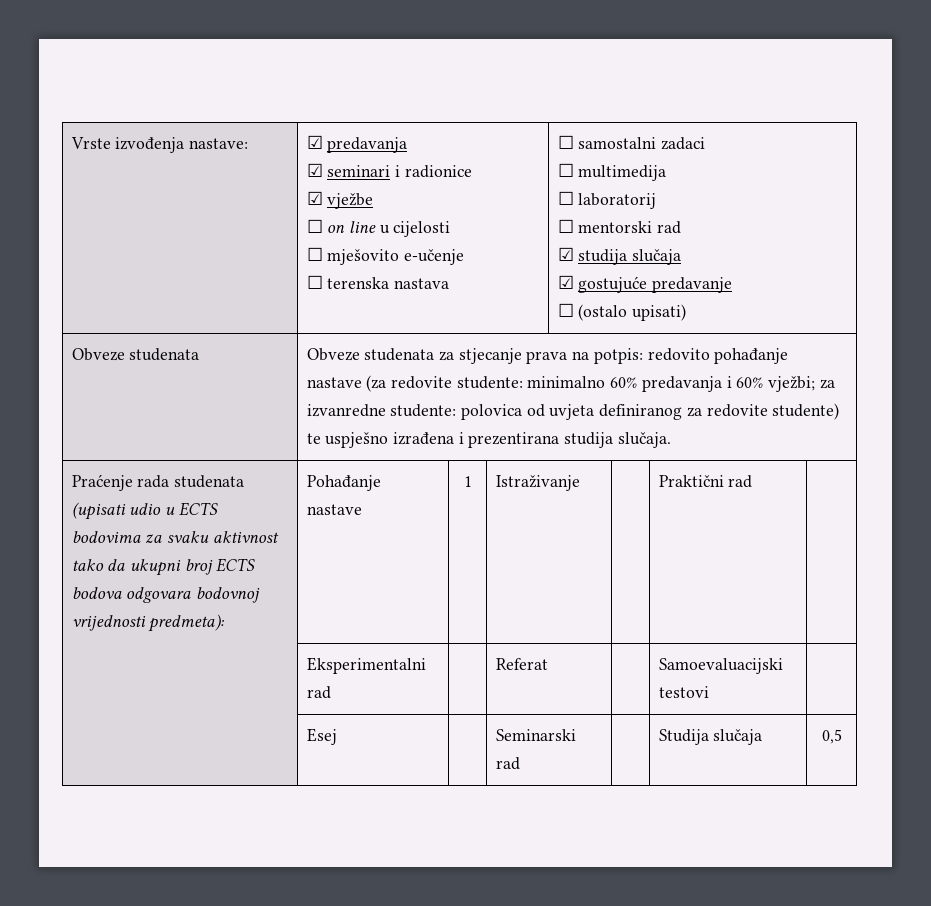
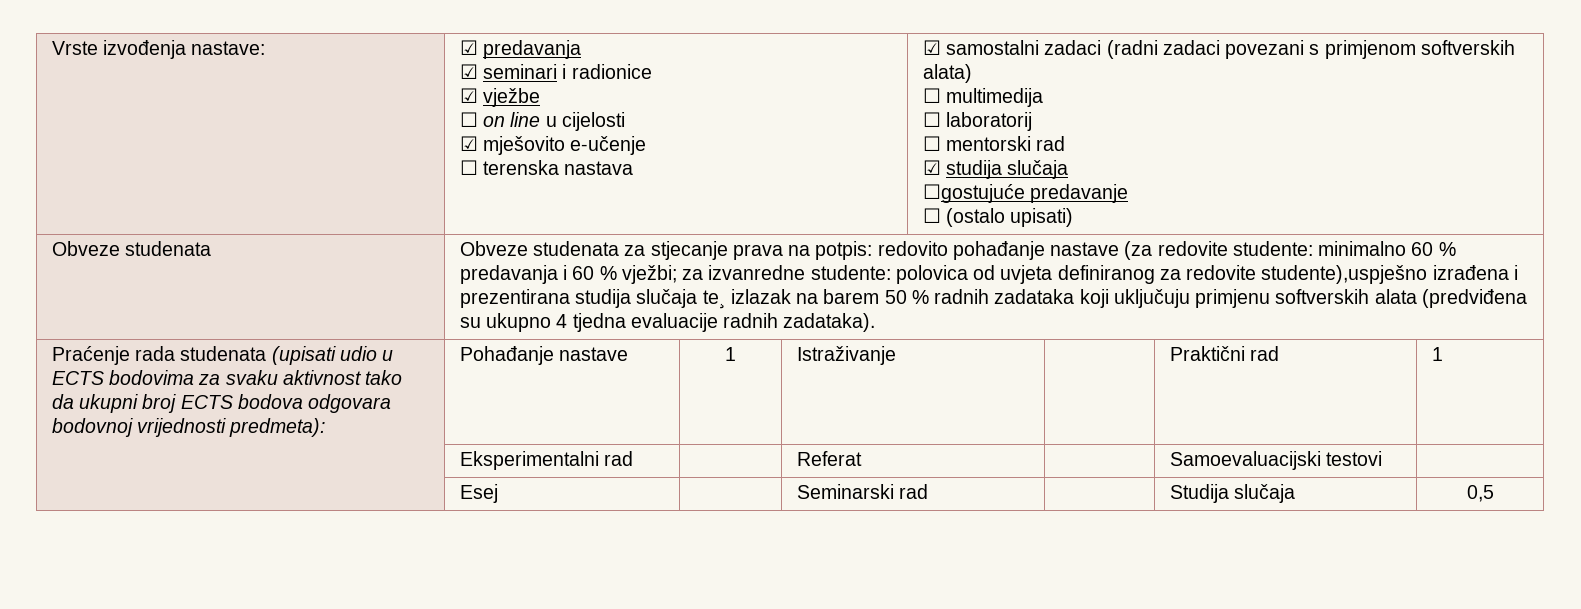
[306,247,323,261] ☐ -> [459,136,478,151] ☑
[557,135,574,149] ☐ -> [922,40,941,55] ☑
(705, 143) none -> [1106,40,1515,59] [922,64,972,83] (radni zadaci povezani s primjenom softverskih alata)
[557,275,648,293] ☑ gostujuće -> [922,184,1025,203] ☐gostujuće
[610,376,764,392] 60% predavanja i 60% -> [1411,242,1456,256] [459,265,617,284] 60 % predavanja i 60 %
[772,403,840,420] [306,432,389,448] studente) te uspješno -> [1261,265,1428,284] studente),uspješno
[617,432,671,448] slučaja. -> [636,289,1528,309] [459,313,876,332] slučaja te¸ izlazak na barem 50 % radnih zadataka koji uključuju primjenu softverskih alata (predviđena su ukupno 4 tjedna evaluacije radnih zadataka).
(753, 481) none -> [1431,347,1443,361] 1

